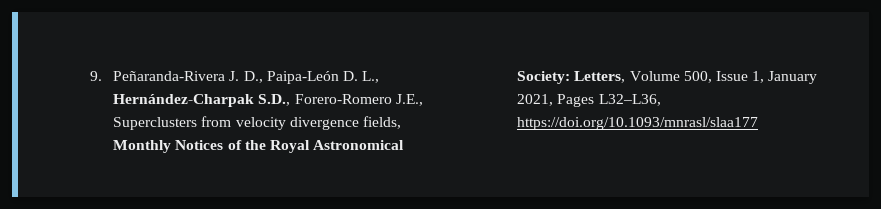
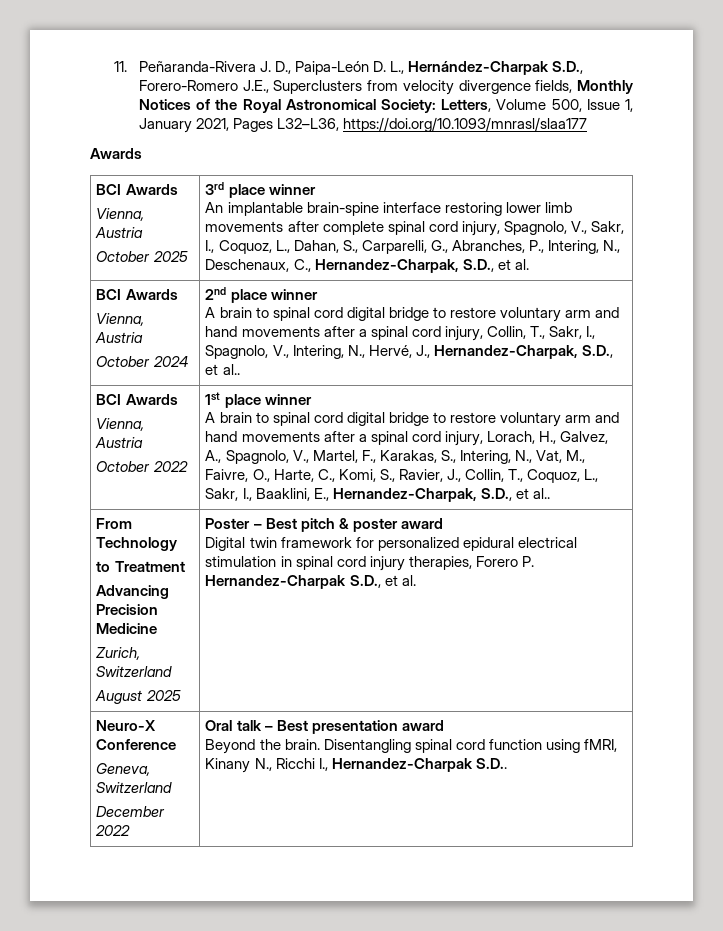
[90,71,103,81] 9. -> [114,61,128,72] 11.
(759, 123) none -> [90,148,142,159] [96,184,178,195] [96,208,145,221] [95,227,144,238] [96,251,188,262] [205,182,316,198] [205,202,572,216] [205,221,624,236] [205,240,620,254] [205,259,529,273] [96,289,178,300] [96,313,145,326] [95,332,144,343] [96,356,188,367] [205,287,318,303] [205,307,620,322] [205,326,595,341] [205,345,613,359] [205,364,240,375] [96,394,178,405] [96,418,145,431] [95,437,144,448] [96,461,188,472] [205,392,312,408] [205,412,620,427] [205,431,608,446] [205,450,585,464] [205,469,599,483] [205,488,550,502] [96,518,133,529] [96,537,178,551] [96,561,185,572] [96,585,170,599] [96,604,159,615] [96,623,158,634] [96,647,141,660] [96,666,173,677] [95,690,181,704] [205,518,443,532] [205,537,577,551] [205,556,534,571] [205,575,416,589] [96,720,157,731] [96,739,177,750] [96,763,151,776] [96,782,173,793] [96,806,166,817] [95,825,131,836] [205,720,444,734] [205,739,617,754] [205,758,507,773] // Awards // BCI Awards // Vienna, Austria // October 2025 | 3rd place winner // An implantable brain-spine interface restoring lower limb movements after complete spinal cord injury, Spagnolo, V., Sakr, I., Coquoz, L., Dahan, S., Carparelli, G., Abranches, P., Intering, N., Deschenaux, C., Hernandez-Charpak, S.D., et al. // BCI Awards // Vienna, Austria // October 2024 | 2nd place winner // A brain to spinal cord digital bridge to restore voluntary arm and hand movements after a spinal cord injury, Collin, T., Sakr, I., Spagnolo, V., Intering, N., Hervé, J., Hernandez-Charpak, S.D., et al.. // BCI Awards // Vienna, Austria // October 2022 | 1st place winner // A brain to spinal cord digital bridge to restore voluntary arm and hand movements after a spinal cord injury, Lorach, H., Galvez, A., Spagnolo, V., Martel, F., Karakas, S., Intering, N., Vat, M., Faivre, O., Harte, C., Komi, S., Ravier, J., Collin, T., Coquoz, L., Sakr, I., Baaklini, E., Hernandez-Charpak, S.D., et al.. // From Technology // to Treatment // Advancing Precision Medicine // Zurich, Switzerland // August 2025 | Poster – Best pitch & poster award // Digital twin framework for personalized epidural electrical stimulation in spinal cord injury therapies, Forero P. Hernandez-Charpak S.D., et al. // Neuro-X Conference // Geneva, Switzerland // December 2022 | Oral talk – Best presentation award // Beyond the brain. Disentangling spinal cord function using fMRI, Kinany N., Ricchi I., Hernandez-Charpak S.D..

